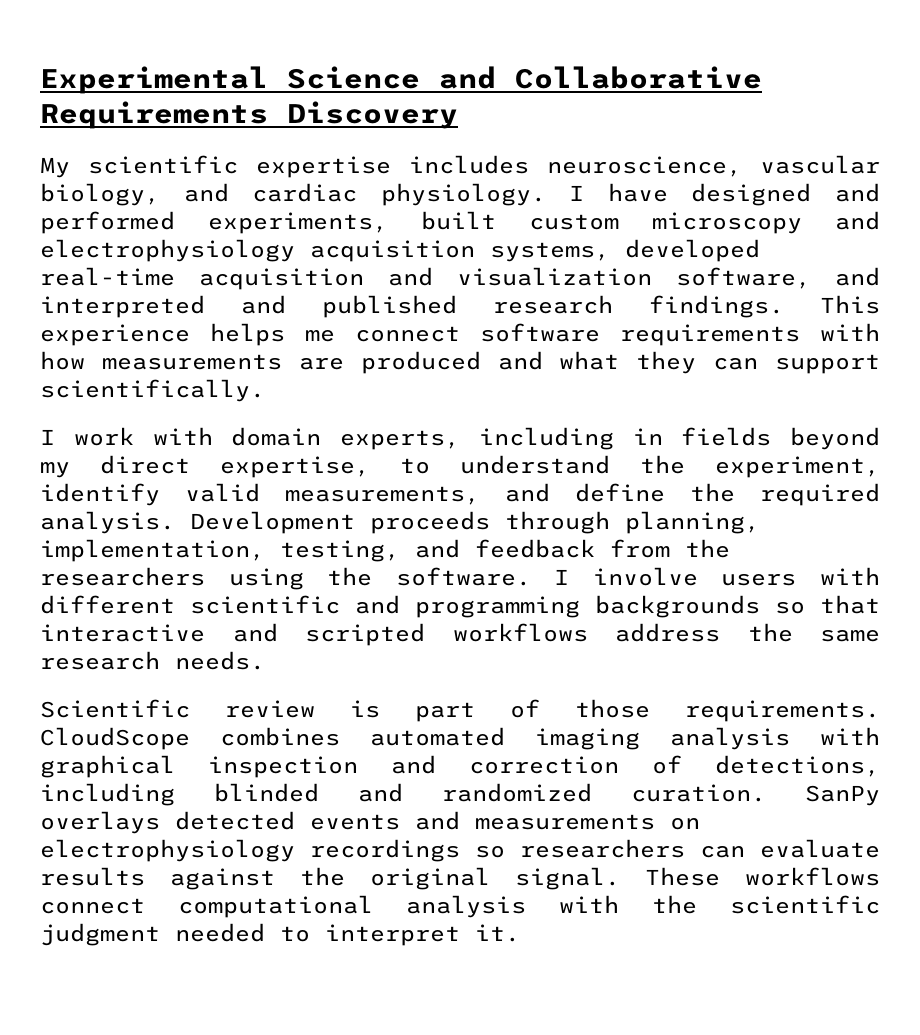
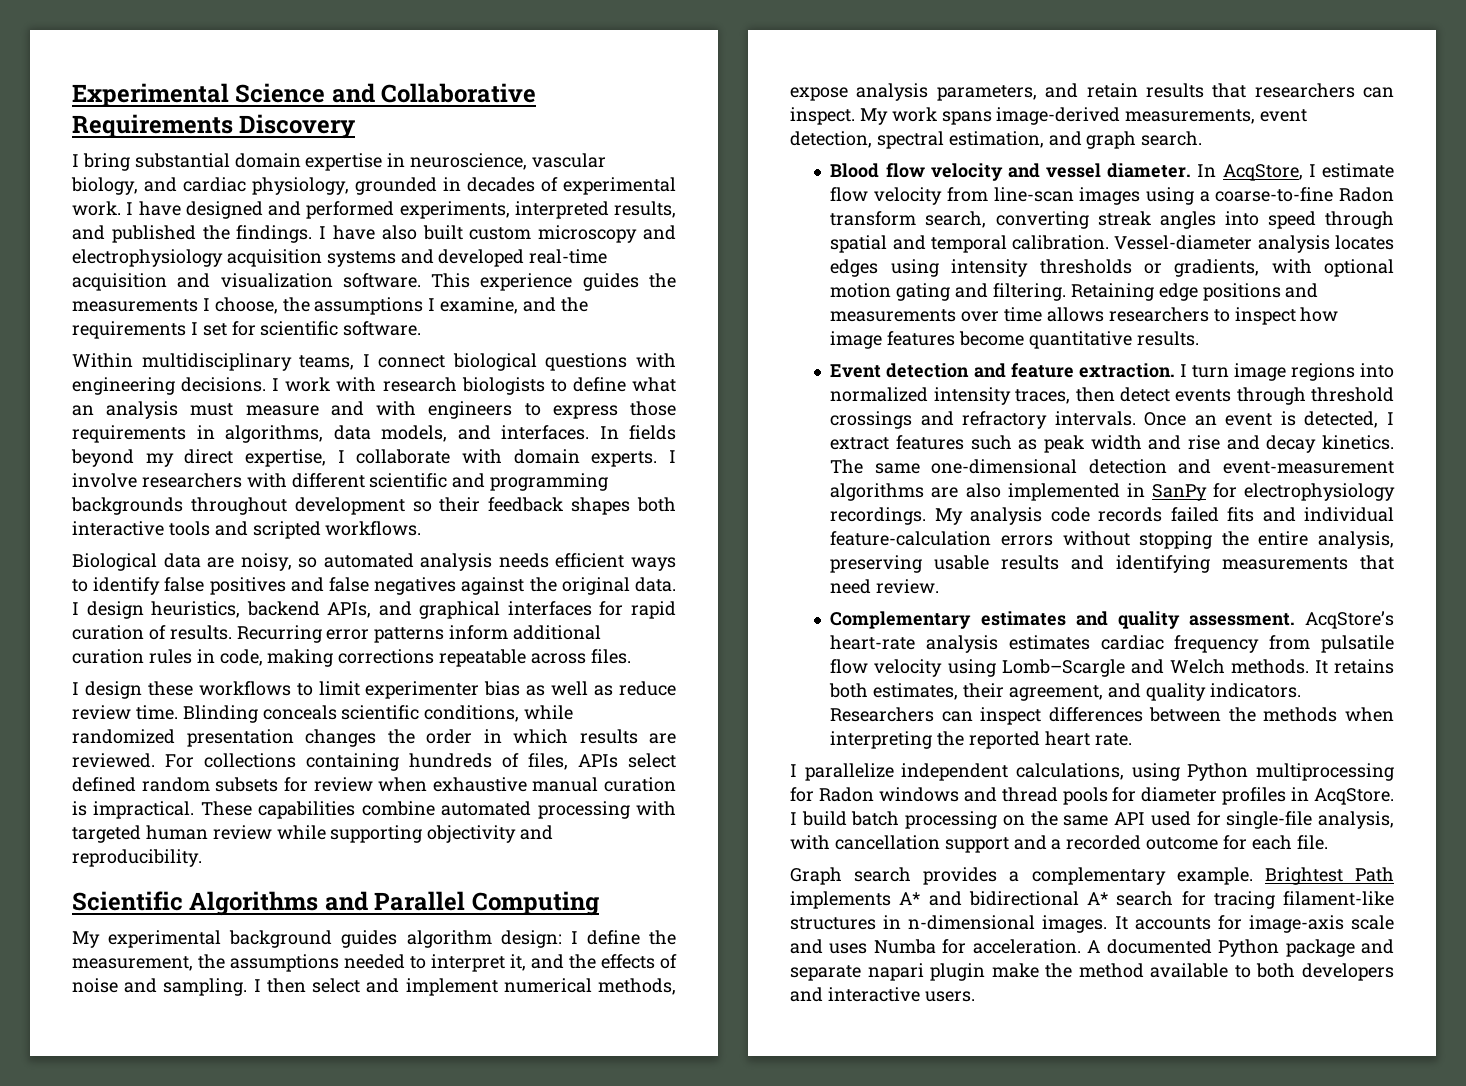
[40,155,529,178] My scientific expertise includes -> [72,153,406,171] I bring substantial domain expertise in
[380,183,546,206] physiology. -> [252,177,676,195] [72,201,121,216] physiology, grounded in decades of experimental work.
(388, 223) none -> [514,201,676,219] [72,225,417,243] interpreted results, and published the findings. I have also
[490,242,610,262] systems, -> [326,249,434,267] systems and
[676,267,880,289] [40,295,880,318] [40,323,880,346] [40,351,880,374] [40,379,265,402] [40,427,663,450] software, and interpreted and published research findings. This experience helps me connect software requirements with how measurements are produced and what they can support scientifically. // I work with domain experts, including in -> [342,273,676,291] [72,297,588,315] [72,321,422,339] [72,353,676,371] [72,377,676,395] [72,401,676,419] [72,425,619,443] software. This experience guides the measurements I choose, the assumptions I examine, and the requirements I set for scientific software. // Within multidisciplinary teams, I connect biological questions with engineering decisions. I work with research biologists to define what an analysis must measure and with engineers to express those requirements in algorithms, data models, and interfaces. In
[400,455,880,478] [40,483,880,506] [40,511,760,534] [40,539,730,562] [40,567,531,590] to understand the experiment, identify valid measurements, and define the required analysis. Development proceeds through planning, implementation, testing, and feedback from the researchers using the software. -> [337,449,658,467] I collaborate with domain experts.
[721,573,797,586] users -> [141,473,242,488] researchers
[775,595,880,614] [40,623,880,646] [40,651,265,670] [40,699,880,722] [40,727,880,750] [40,755,880,778] [40,783,880,806] [40,811,700,834] [40,839,880,862] [40,867,880,890] [40,895,880,918] [40,923,520,946] so that interactive and scripted workflows address the same research needs. // Scientific review is part of those requirements. CloudScope combines automated imaging analysis with graphical inspection and correction of detections, including blinded and randomized curation. SanPy overlays detected events and measurements on electrophysiology recordings so researchers can evaluate results against the original signal. These workflows connect computational analysis with the scientific judgment needed to interpret it. -> [190,497,676,515] [72,521,422,539] [72,553,676,571] [72,577,676,595] [72,601,676,619] [72,625,602,643] [72,649,631,667] [72,681,676,699] [72,705,574,723] [72,729,676,747] [72,753,676,771] [72,777,676,792] [72,801,677,819] [72,825,554,843] [72,849,202,867] [72,891,599,916] [72,930,676,948] [72,954,677,972] [72,978,676,996] [790,83,1394,101] [790,107,1308,125] [790,131,1203,149] [830,163,1394,181] [830,187,1394,205] [830,211,1394,229] [830,235,1394,253] [830,259,1394,277] [830,283,1319,301] [830,307,1339,325] [830,331,1199,349] [830,363,1394,381] [830,387,1394,405] [830,411,1394,429] [830,435,1394,453] [830,459,1394,474] [830,483,1395,501] [830,507,1394,525] [830,531,1394,549] [830,555,1394,573] [830,579,940,594] [830,611,1394,629] [830,635,1394,653] [830,659,1394,677] [829,683,1301,701] [830,707,1394,725] [830,731,1132,749] [790,763,1394,781] [790,787,1394,805] [790,811,1394,829] [790,835,1328,853] [790,867,1394,885] [790,891,1394,909] [790,915,1394,933] [790,939,1394,957] [790,963,1394,981] [790,987,975,1002] throughout development so their feedback shapes both interactive tools and scripted workflows. // Biological data are noisy, so automated analysis needs efficient ways to identify false positives and false negatives against the original data. I design heuristics, backend APIs, and graphical interfaces for rapid curation of results. Recurring error patterns inform additional curation rules in code, making corrections repeatable across files. // I design these workflows to limit experimenter bias as well as reduce review time. Blinding conceals scientific conditions, while randomized presentation changes the order in which results are reviewed. For collections containing hundreds of files, APIs select defined random subsets for review when exhaustive manual curation is impractical. These capabilities combine automated processing with targeted human review while supporting objectivity and reproducibility. // Scientific Algorithms and Parallel Computing // My experimental background guides algorithm design: I define the measurement, the assumptions needed to interpret it, and the effects of noise and sampling. I then select and implement numerical methods, expose analysis parameters, and retain results that researchers can inspect. My work spans image-derived measurements, event detection, spectral estimation, and graph search. // Blood flow velocity and vessel diameter. In AcqStore, I estimate flow velocity from line-scan images using a coarse-to-fine Radon transform search, converting streak angles into speed through spatial and temporal calibration. Vessel-diameter analysis locates edges using intensity thresholds or gradients, with optional motion gating and filtering. Retaining edge positions and measurements over time allows researchers to inspect how image features become quantitative results. // Event detection and feature extraction. I turn image regions into normalized intensity traces, then detect events through threshold crossings and refractory intervals. Once an event is detected, I extract features such as peak width and rise and decay kinetics. The same one-dimensional detection and event-measurement algorithms are also implemented in SanPy for electrophysiology recordings. My analysis code records failed fits and individual feature-calculation errors without stopping the entire analysis, preserving usable results and identifying measurements that need review. // Complementary estimates and quality assessment. AcqStore’s heart-rate analysis estimates cardiac frequency from pulsatile flow velocity using Lomb–Scargle and Welch methods. It retains both estimates, their agreement, and quality indicators. Researchers can inspect differences between the methods when interpreting the reported heart rate. // I parallelize independent calculations, using Python multiprocessing for Radon windows and thread pools for diameter profiles in AcqStore. I build batch processing on the same API used for single-file analysis, with cancellation support and a recorded outcome for each file. // Graph search provides a complementary example. Brightest Path implements A* and bidirectional A* search for tracing filament-like structures in n-dimensional images. It accounts for image-axis scale and uses Numba for acceleration. A documented Python package and separate napari plugin make the method available to both developers and interactive users.

